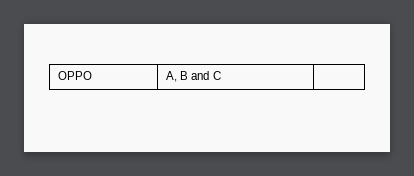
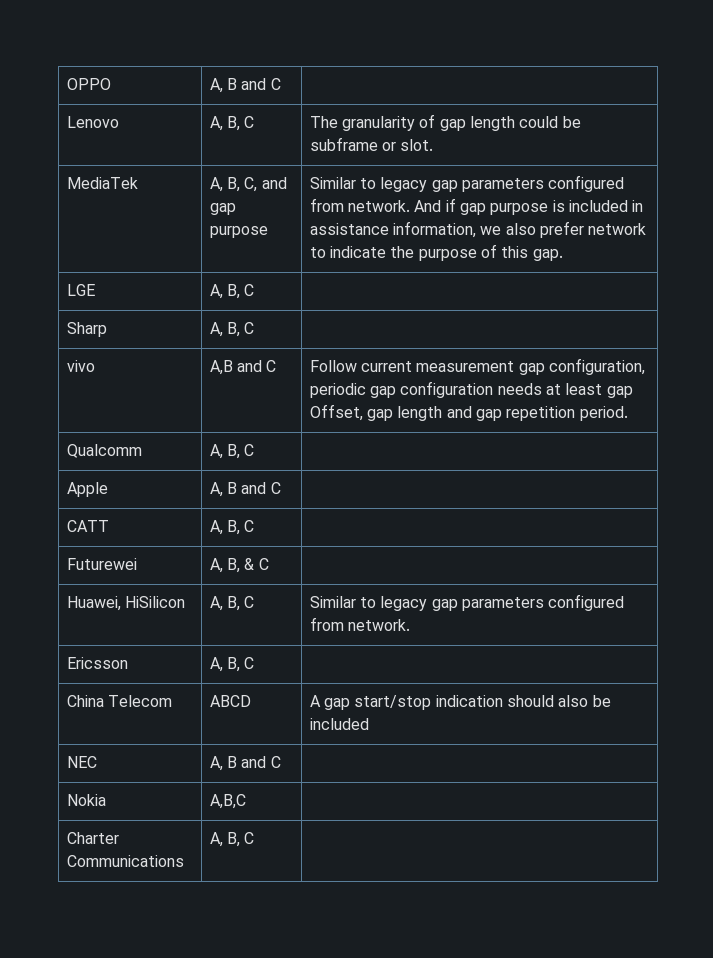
(221, 75) none -> [66,116,119,128] [209,116,255,131] [309,114,581,131] [309,137,434,151] [66,177,138,189] [209,177,287,192] [209,203,236,215] [209,226,268,238] [309,175,625,192] [309,198,644,215] [309,221,647,238] [309,244,563,261] [66,284,95,296] [209,284,255,299] [66,322,107,337] [209,322,255,337] [66,360,95,372] [209,360,277,375] [309,358,646,375] [309,381,633,398] [309,404,628,421] [66,444,142,458] [209,444,255,459] [66,482,108,497] [209,482,281,497] [66,520,109,532] [209,520,255,535] [66,558,137,570] [209,558,269,573] [66,596,186,611] [209,596,255,611] [309,594,625,611] [309,617,411,631] [66,657,128,669] [209,657,255,672] [66,695,173,707] [209,695,251,707] [309,695,611,710] [309,718,369,730] [66,756,97,768] [209,756,281,771] [66,794,106,806] [209,794,246,809] [66,832,119,844] [66,855,184,867] [209,832,255,847] // Lenovo | A, B, C | The granularity of gap length could be subframe or slot. // MediaTek | A, B, C, and gap purpose | Similar to legacy gap parameters configured from network. And if gap purpose is included in assistance information, we also prefer network to indicate the purpose of this gap. // LGE | A, B, C | // Sharp | A, B, C | // vivo | A,B and C | Follow current measurement gap configuration, periodic gap configuration needs at least gap Offset, gap length and gap repetition period. // Qualcomm | A, B, C | // Apple | A, B and C | // CATT | A, B, C | // Futurewei | A, B, & C | // Huawei, HiSilicon | A, B, C | Similar to legacy gap parameters configured from network. // Ericsson | A, B, C | // China Telecom | ABCD | A gap start/stop indication should also be included // NEC | A, B and C | // Nokia | A,B,C | // Charter Communications | A, B, C |

